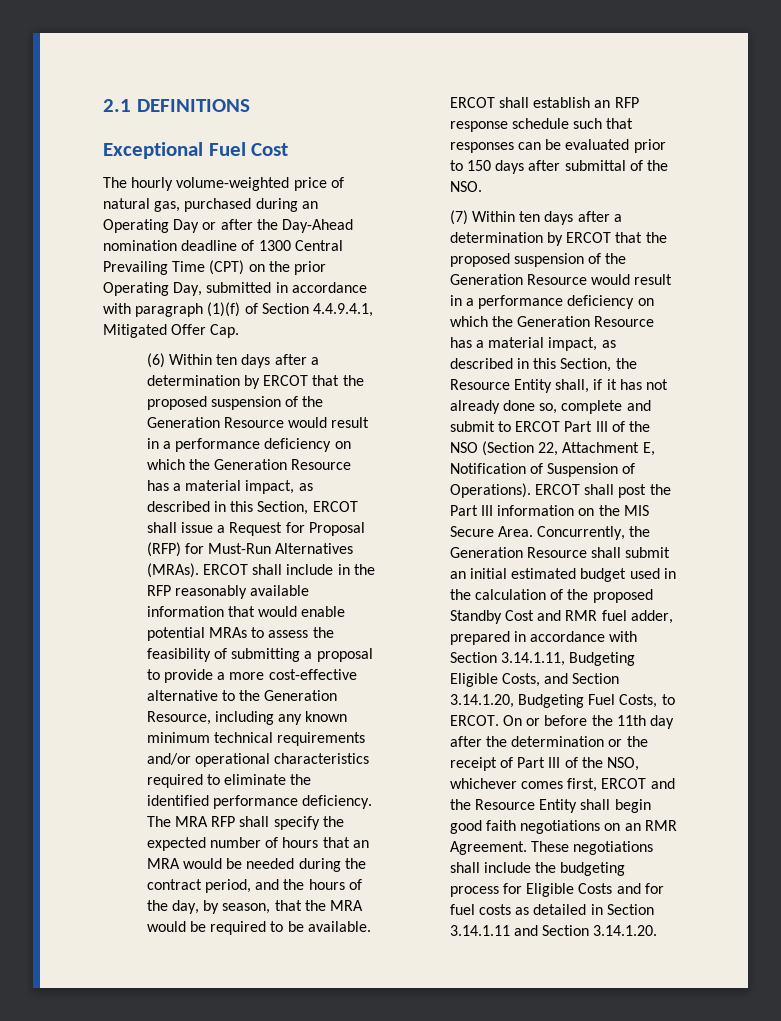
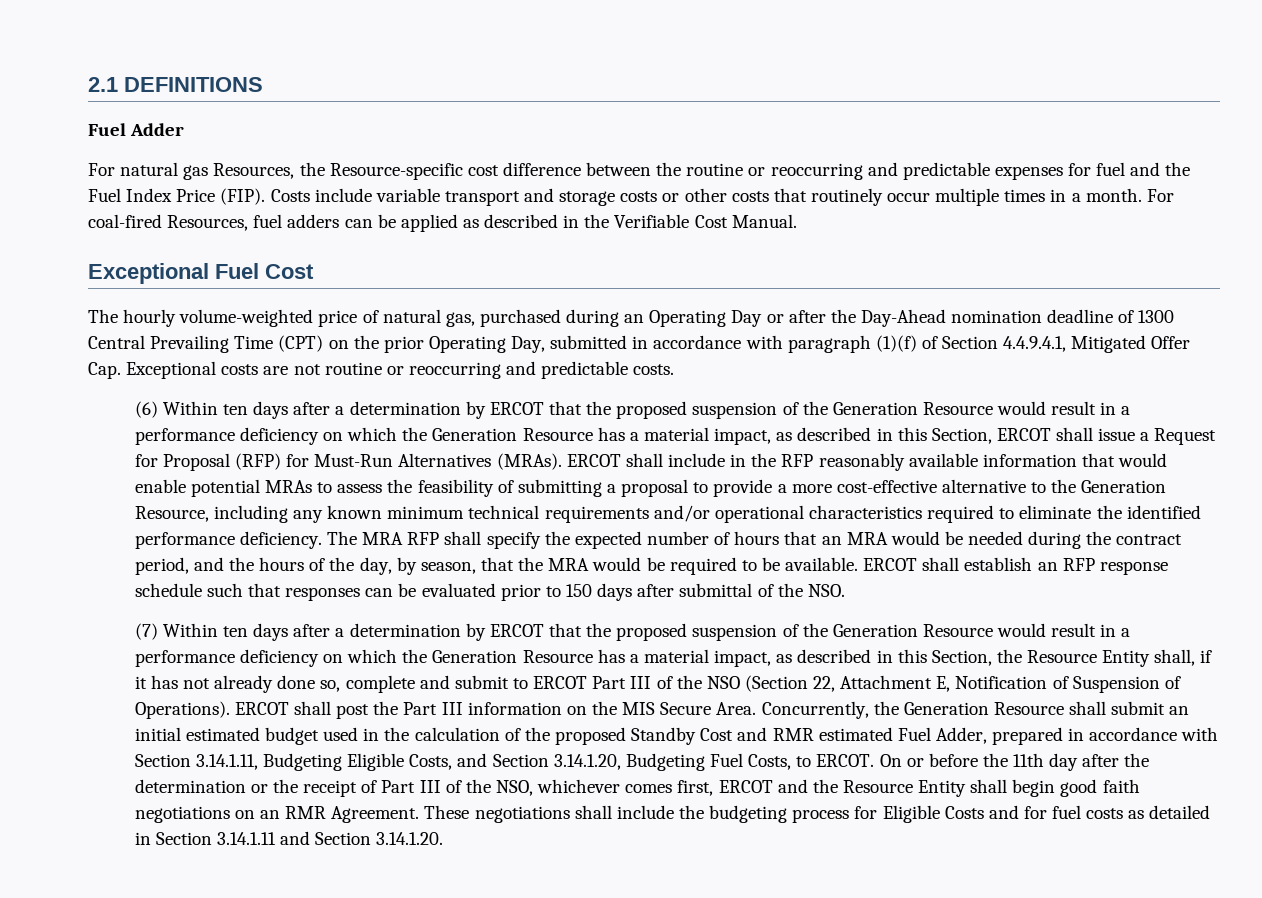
(250, 105) none -> [88,123,185,136] [88,162,1191,180] [88,188,1174,206] [88,214,797,232] // Fuel Adder // For natural gas Resources, the Resource-specific cost difference between the routine or reoccurring and predictable expenses for fuel and the Fuel Index Price (FIP). Costs include variable transport and storage costs or other costs that routinely occur multiple times in a month. For coal-fired Resources, fuel adders can be applied as described in the Verifiable Cost Manual.
(240, 331) none -> [126,361,675,379] Exceptional costs are not routine or reoccurring and predictable costs.
[601,610,673,624] fuel adder, -> [818,727,987,744] estimated Fuel Adder,

